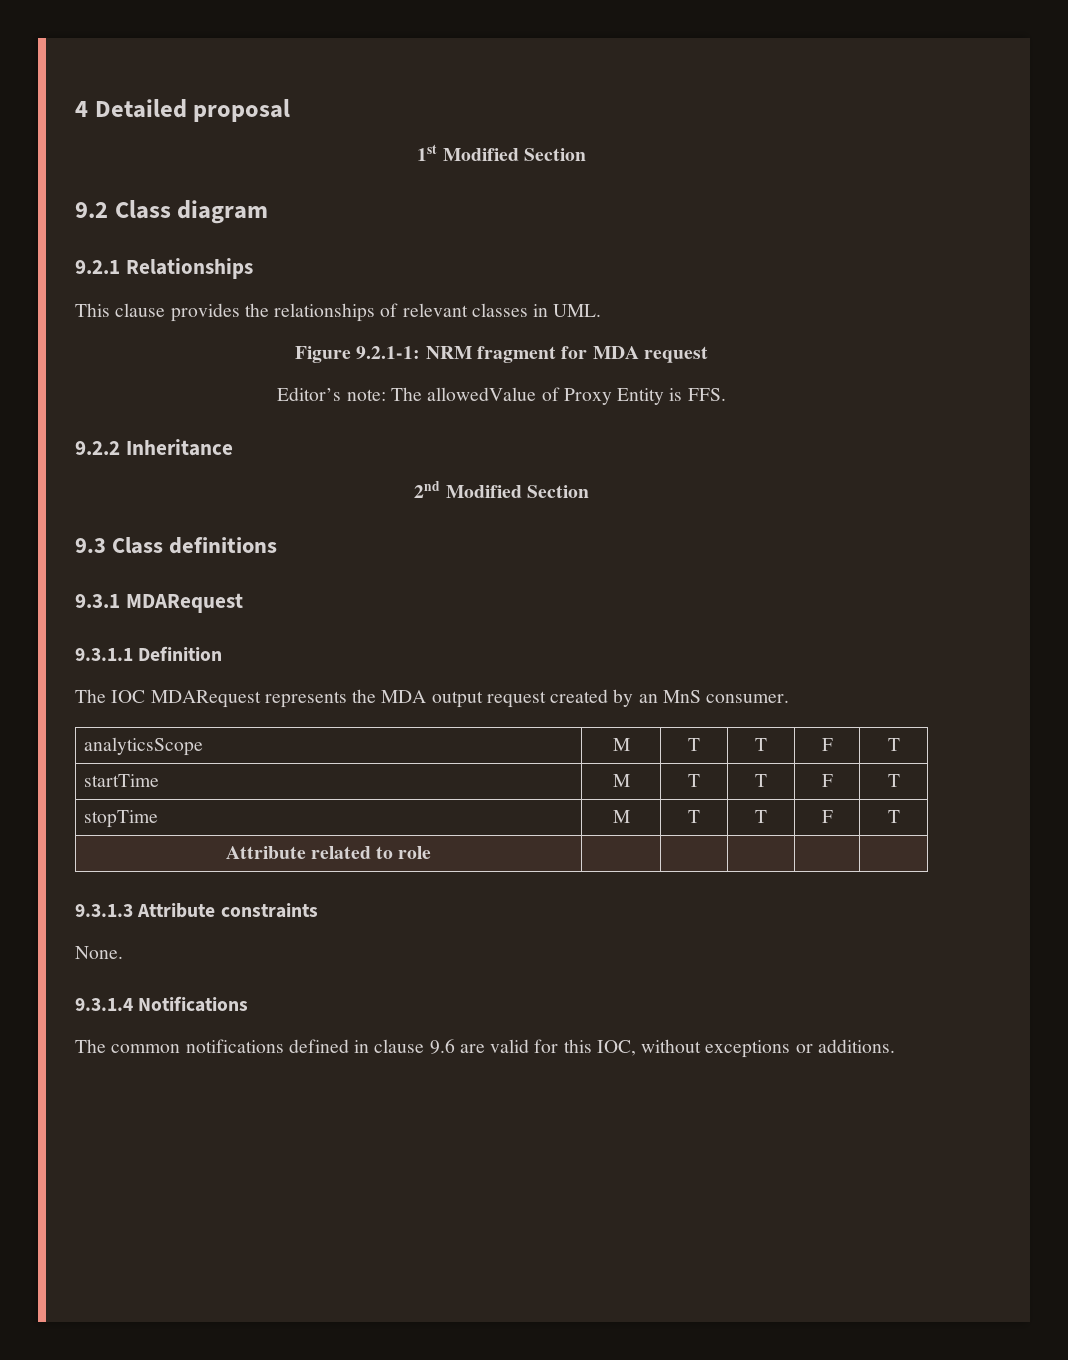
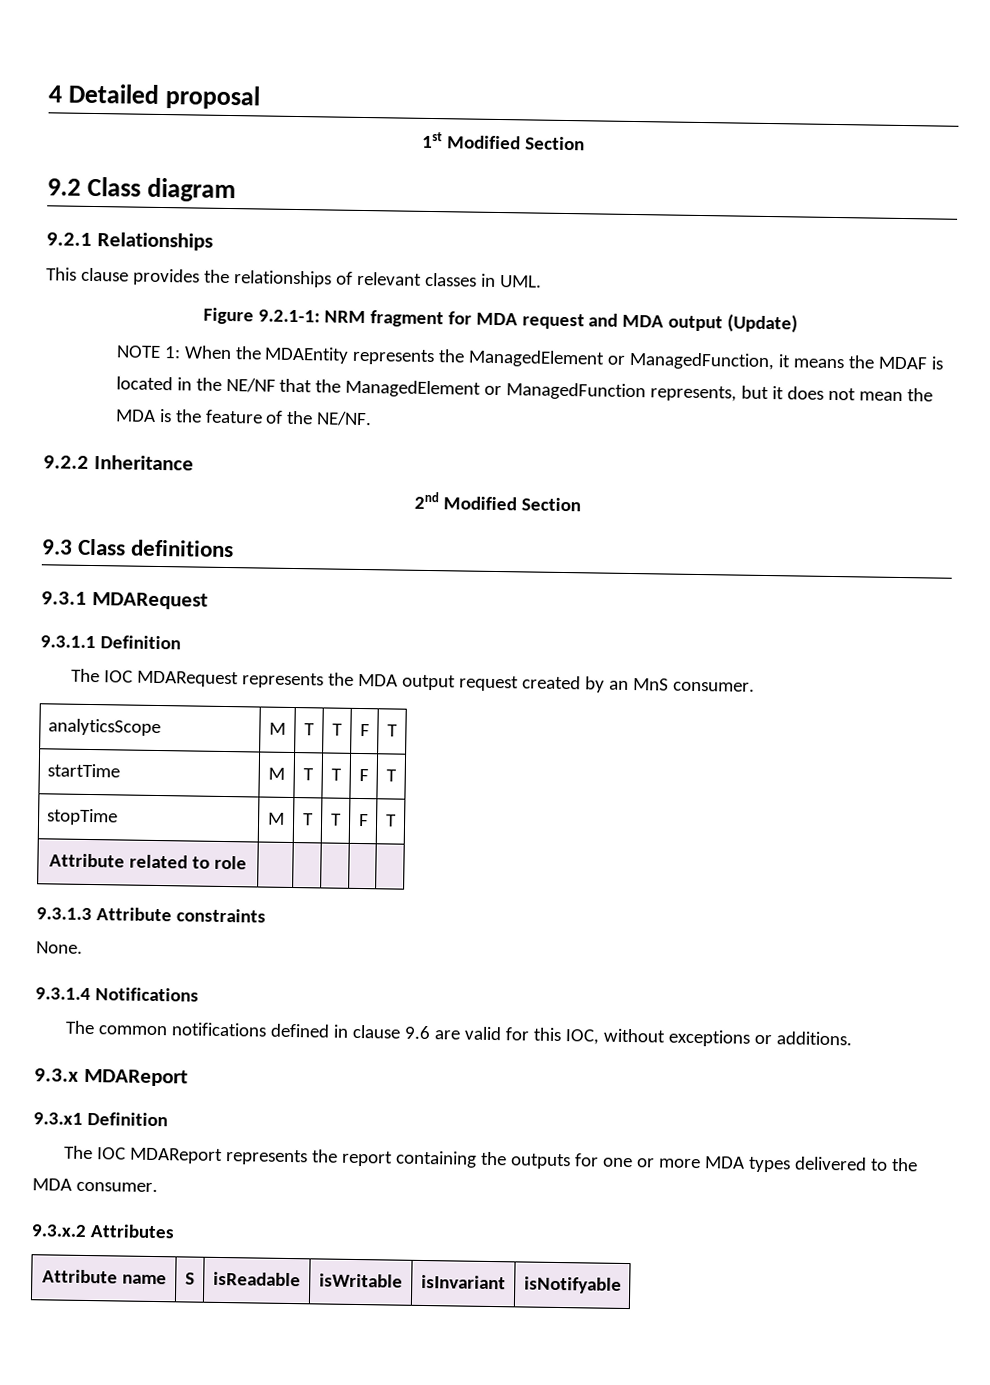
[277,387,726,405] // Editor’s note: The allowedValue of Proxy Entity is FFS. -> [588,313,799,333] [115,345,945,371] [115,376,934,402] [114,408,373,427] and MDA output (Update) // NOTE 1: When the MDAEntity represents the ManagedElement or ManagedFunction, it means the MDAF is located in the NE/NF that the ManagedElement or ManagedFunction represents, but it does not mean the MDA is the feature of the NE/NF.
(895, 1046) none -> [34,1068,188,1087] [33,1111,168,1127] [64,1145,919,1173] [32,1178,158,1193] [31,1224,175,1239] [41,1269,167,1285] [185,1272,195,1285] [213,1271,301,1287] [319,1273,403,1288] [421,1274,506,1290] [523,1276,622,1294] // 9.3.x MDAReport // 9.3.x1 Definition // The IOC MDAReport represents the report containing the outputs for one or more MDA types delivered to the MDA consumer. // 9.3.x.2 Attributes // Attribute name | S | isReadable | isWritable | isInvariant | isNotifyable

